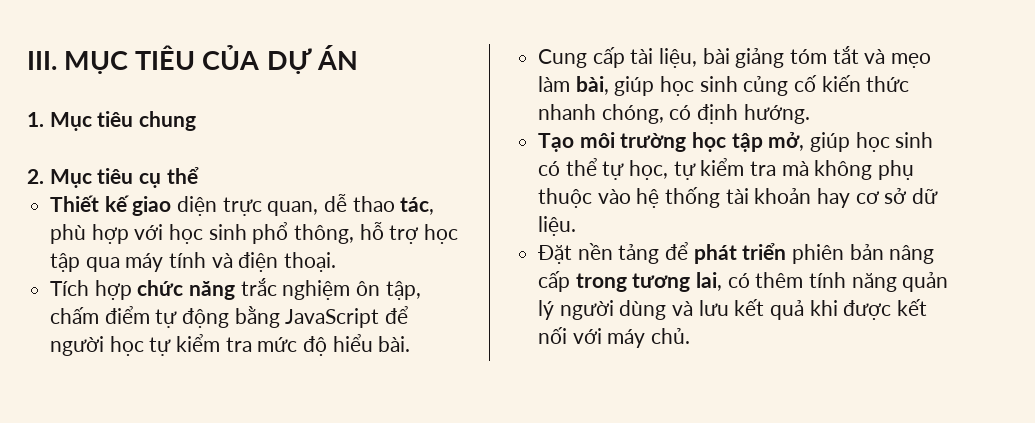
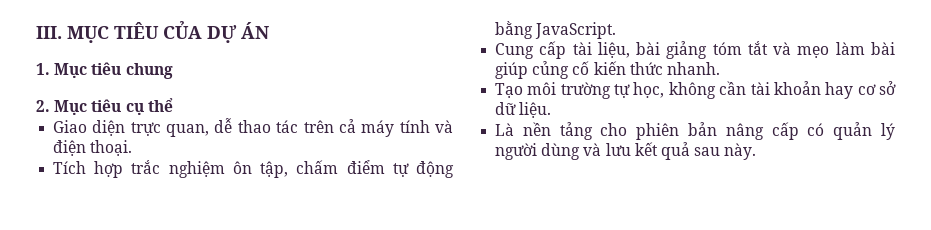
[50,195,172,216] Thiết kế giao -> [53,120,88,133] Giao
[400,197,435,215] [50,222,459,244] [50,253,120,272] tác, phù hợp với học sinh phổ thông, hỗ trợ học tập qua -> [276,119,356,133] tác trên cả
[137,280,236,300] chức năng -> (124, 169) none
[285,306,409,328] [50,334,411,356] JavaScript để người học tự kiểm tra mức độ hiểu bài. -> [535,22,617,39] JavaScript.
[575,75,910,96] [538,104,810,124] [538,132,934,152] [538,158,915,180] [538,187,721,208] bài, giúp học sinh củng cố kiến thức nhanh chóng, có định hướng. // Tạo môi trường học tập mở, giúp học sinh có thể tự học, tự kiểm tra mà không phụ thuộc vào hệ thống -> [870,42,895,55] [495,61,720,79] [495,81,747,99] bài giúp củng cố kiến thức nhanh. // Tạo môi trường tự học, không cần
[538,245,573,264] Đặt -> [495,123,515,136] Là
[665,242,787,264] để phát triển -> [600,123,628,136] cho
[575,272,897,292] trong tương lai, có thêm tính năng -> [807,123,825,136] có
[809,299,928,320] [538,327,691,348] khi được kết nối với máy chủ. -> [694,143,757,160] sau này.

